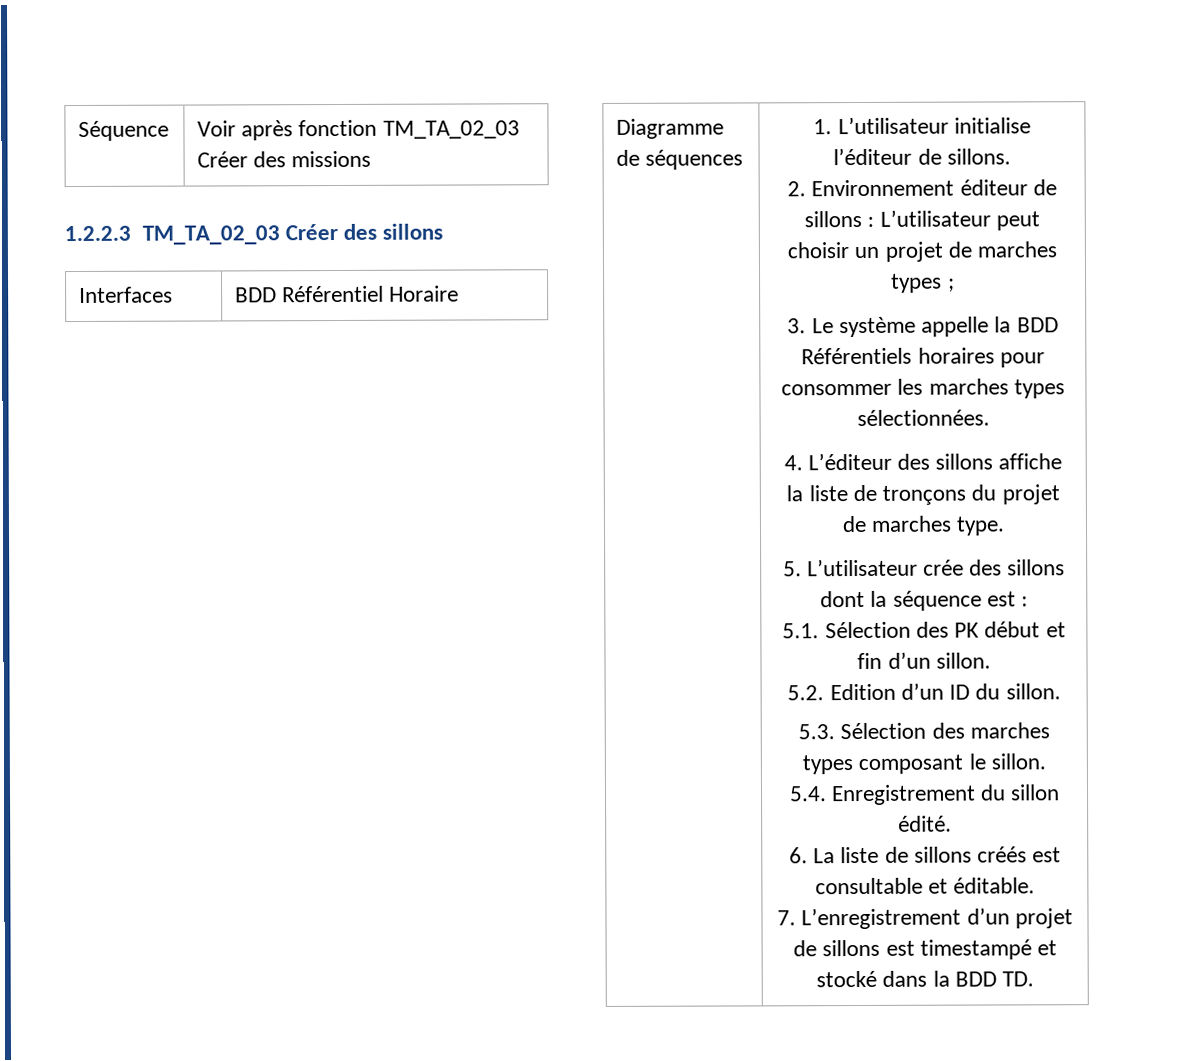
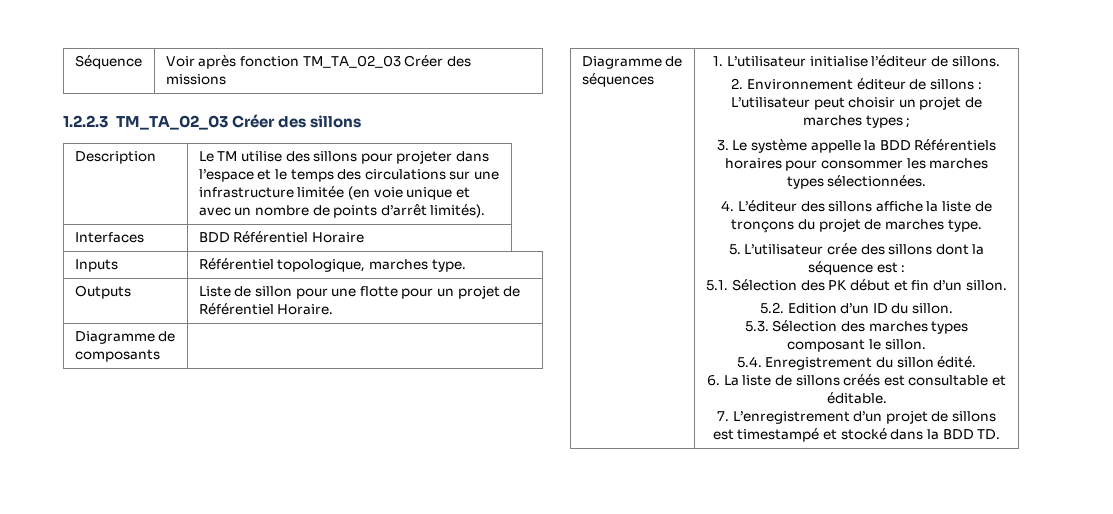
[79,286,174,303] [235,285,460,303] Interfaces | BDD Référentiel Horaire -> [74,151,156,164] [198,150,490,164] [198,169,500,182] [198,186,470,200] [198,204,486,218] [74,232,144,243] [198,231,364,243] [74,259,118,272] [198,258,466,272] [74,285,131,299] [198,285,521,299] [198,303,334,315] [74,331,176,344] [74,349,160,362] Description | Le TM utilise des sillons pour projeter dans l’espace et le temps des circulations sur une infrastructure limitée (en voie unique et avec un nombre de points d’arrêt limités). // Interfaces | BDD Référentiel Horaire // Inputs | Référentiel topologique, marches type. // Outputs | Liste de sillon pour une flotte pour un projet de Référentiel Horaire. // Diagramme de composants |

